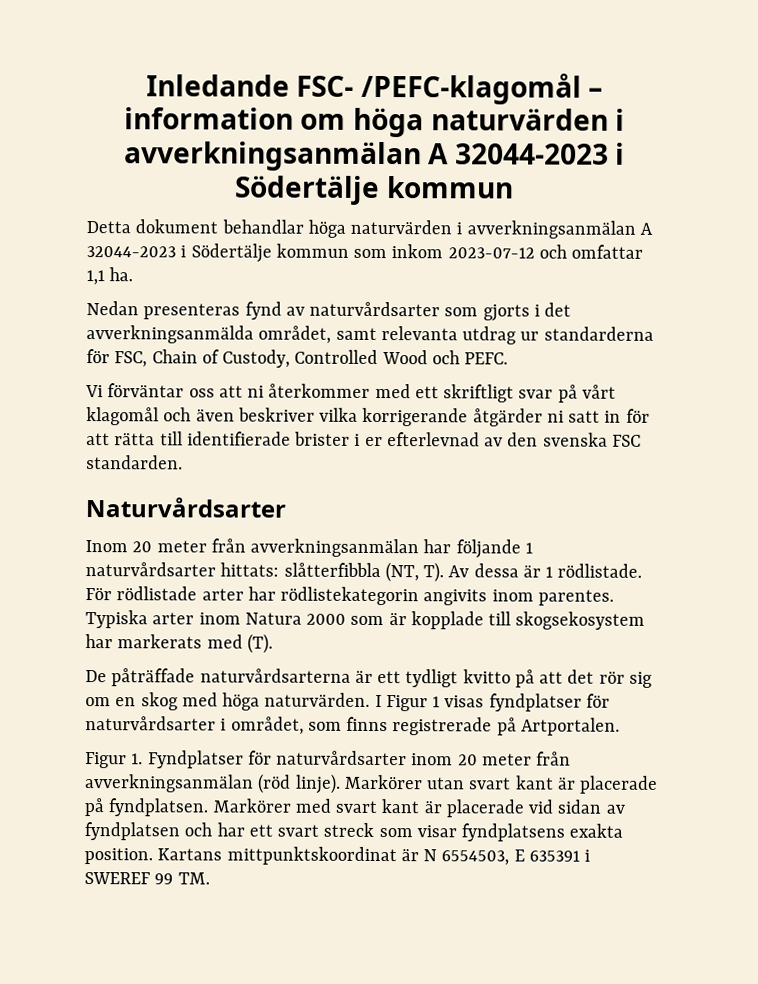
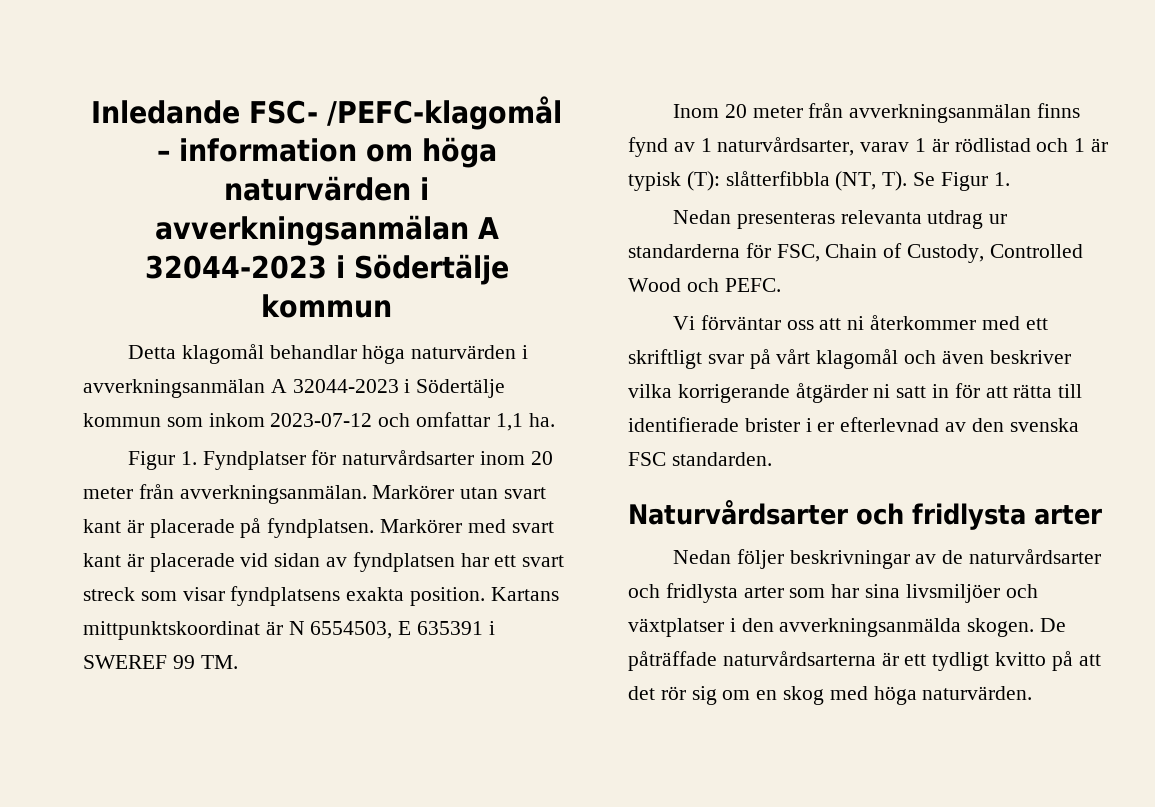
[135,219,219,234] dokument -> [181,344,264,364] klagomål
[86,301,572,322] [86,325,377,344] Nedan presenteras fynd av naturvårdsarter som gjorts i det avverkningsanmälda området, samt -> [127,450,553,470] [83,484,547,504] [83,518,554,538] [83,552,565,572] [83,586,559,606] [83,621,495,640] [83,655,238,669] [672,103,1080,123] [628,137,1109,157] [628,171,1010,191] [672,210,835,229] Figur 1. Fyndplatser för naturvårdsarter inom 20 meter från avverkningsanmälan. Markörer utan svart kant är placerade på fyndplatsen. Markörer med svart kant är placerade vid sidan av fyndplatsen har ett svart streck som visar fyndplatsens exakta position. Kartans mittpunktskoordinat är N 6554503, E 635391 i SWEREF 99 TM. // Inom 20 meter från avverkningsanmälan finns fynd av 1 naturvårdsarter, varav 1 är rödlistad och 1 är typisk (T): slåtterfibbla (NT, T). Se Figur 1. // Nedan presenteras
[85,538,533,559] [85,562,643,583] [85,586,614,606] [85,610,646,630] [85,633,273,654] // Inom 20 meter från avverkningsanmälan har följande 1 naturvårdsarter hittats: slåtterfibbla (NT, T). Av dessa är 1 rödlistade. För rödlistade arter har rödlistekategorin angivits inom parentes. Typiska arter inom Natura 2000 som är kopplade till skogsekosystem har markerats med (T). // -> [856,503,1102,530] [672,549,1101,569] [628,583,1038,603] [628,618,1035,637] och fridlysta arter // Nedan följer beskrivningar av de naturvårdsarter och fridlysta arter som har sina livsmiljöer och växtplatser i den avverkningsanmälda skogen.
[374,693,610,712] [85,716,620,736] [85,750,572,769] [85,773,659,794] [84,798,625,818] [84,822,624,842] [84,846,591,866] [84,872,210,885] I Figur 1 visas fyndplatser för naturvårdsarter i området, som finns registrerade på Artportalen. // Figur 1. Fyndplatser för naturvårdsarter inom 20 meter från avverkningsanmälan (röd linje). Markörer utan svart kant är placerade på fyndplatsen. Markörer med svart kant är placerade vid sidan av fyndplatsen och har ett svart streck som visar fyndplatsens exakta position. Kartans mittpunktskoordinat är N 6554503, E 635391 i SWEREF 99 TM. -> (1033, 693) none

